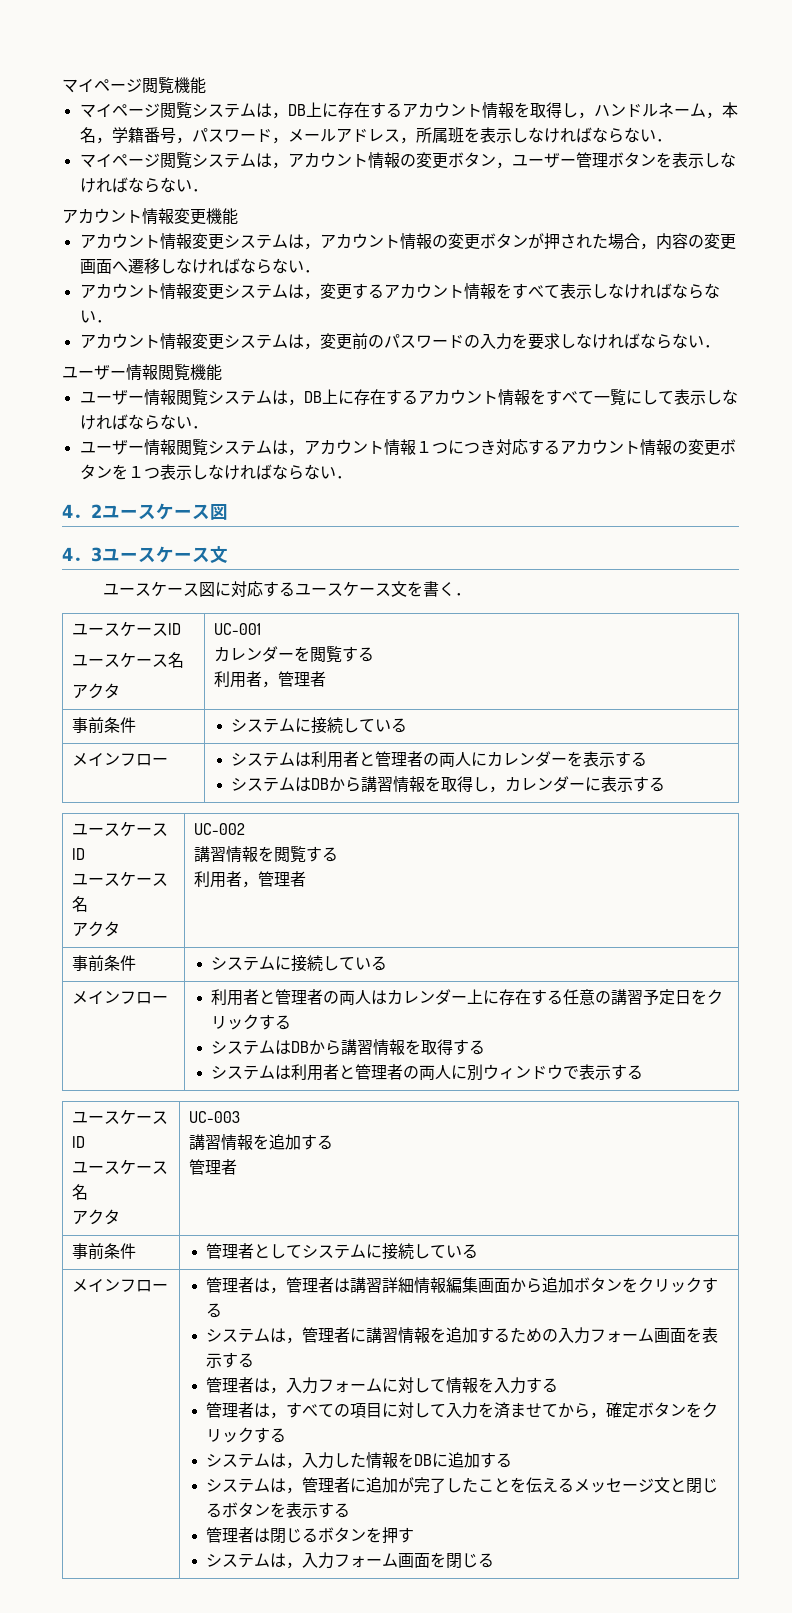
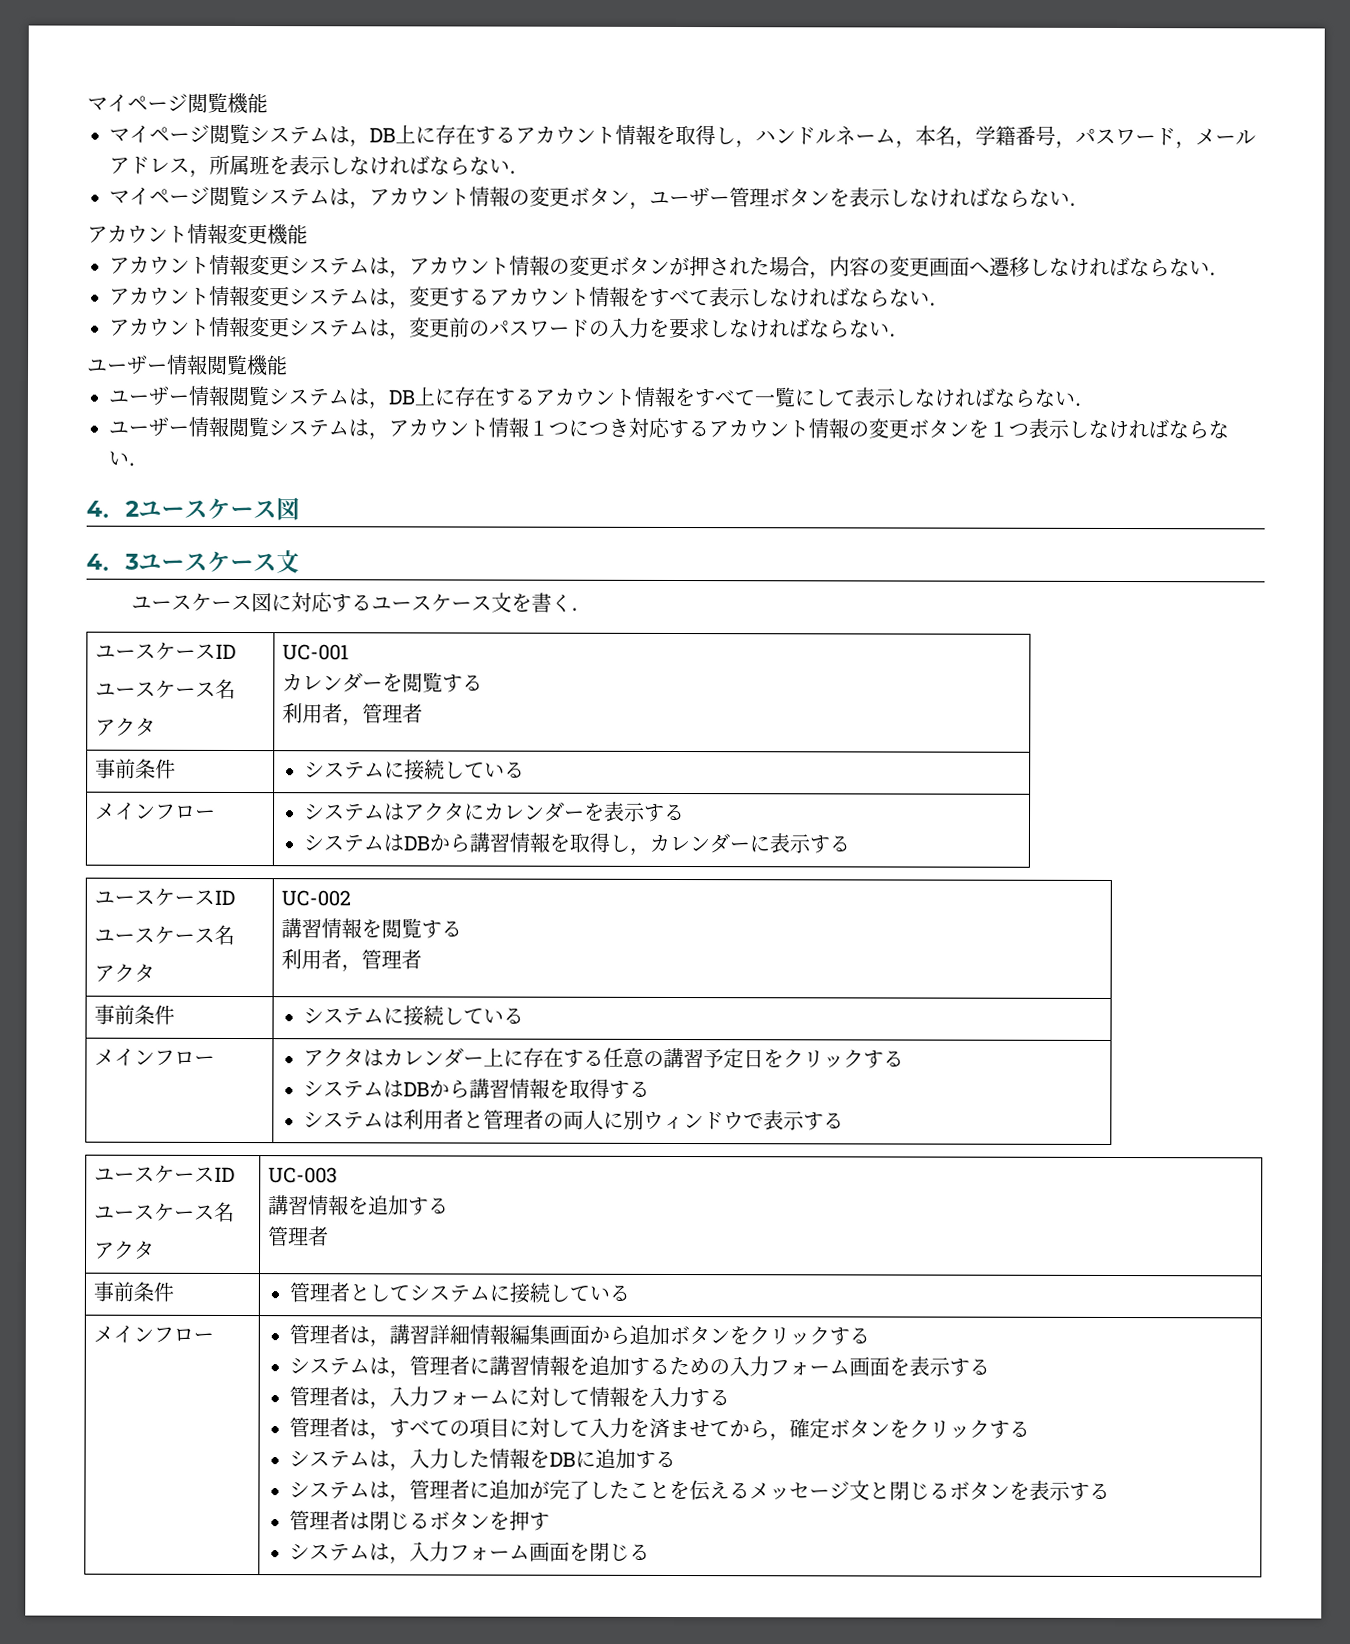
[311,751,472,768] 利用者と管理者の両人 -> [404,802,466,821] アクタ
[211,989,372,1006] 利用者と管理者の両人 -> [303,1048,365,1067] アクタ
[286,1277,351,1293] 管理者は -> (391, 1343) none

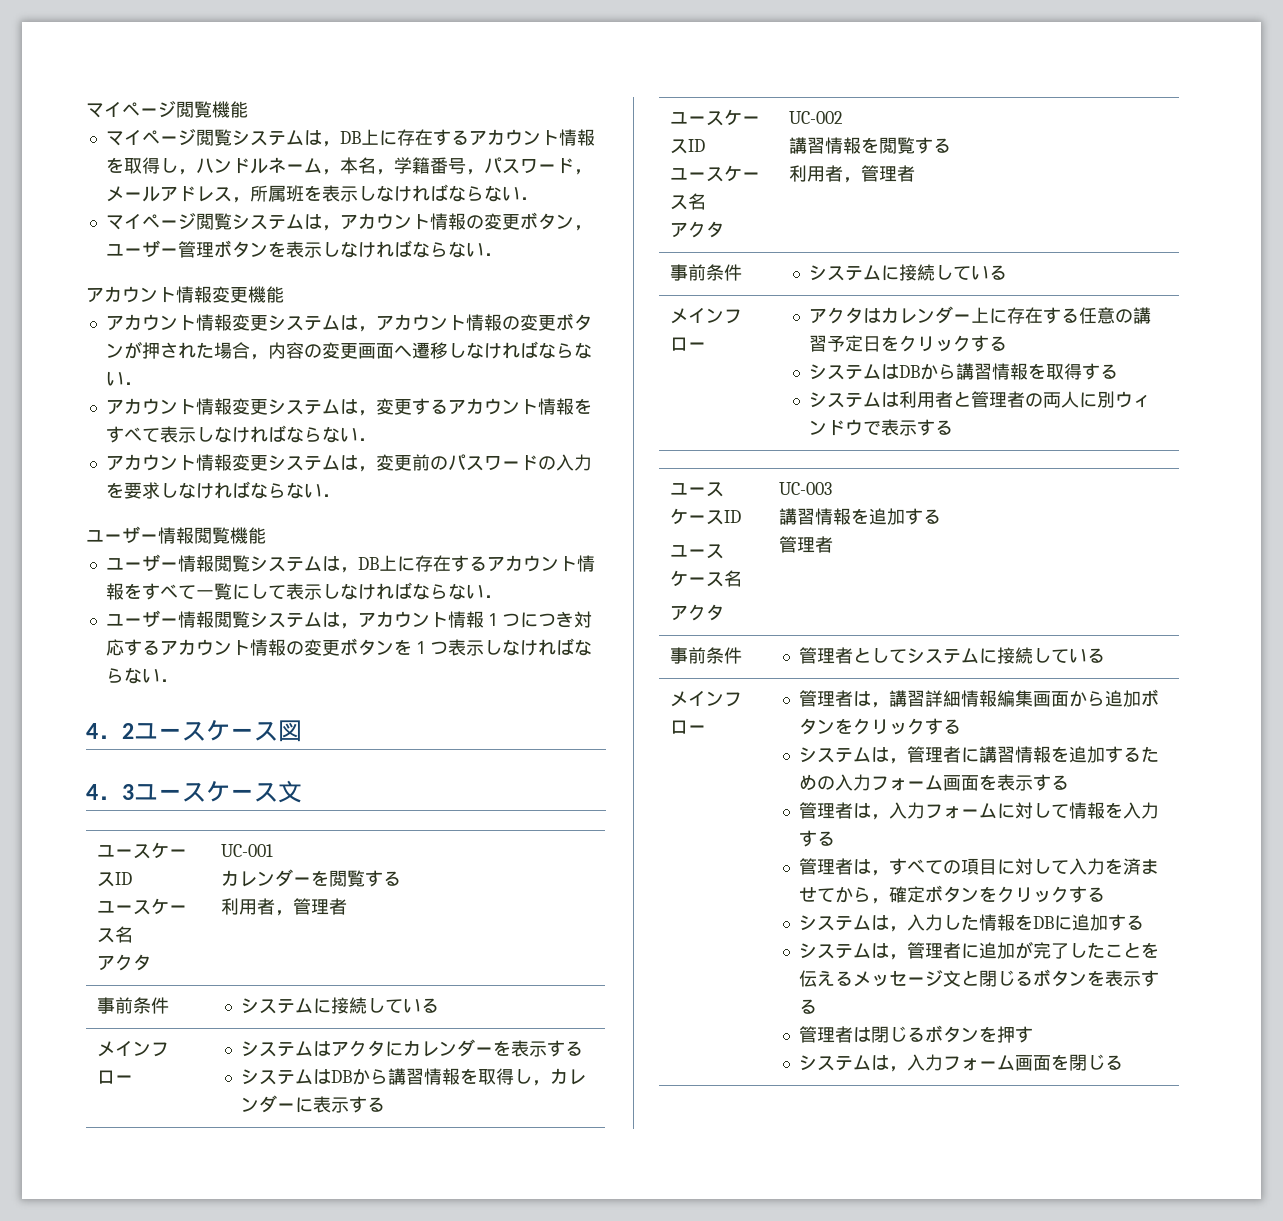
[131,592,593,613] // ユースケース図に対応するユースケース文を書く． -> (302, 791) none

